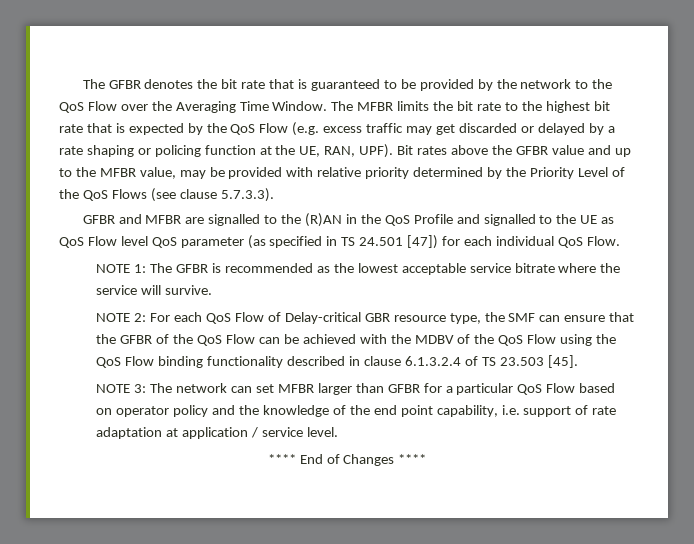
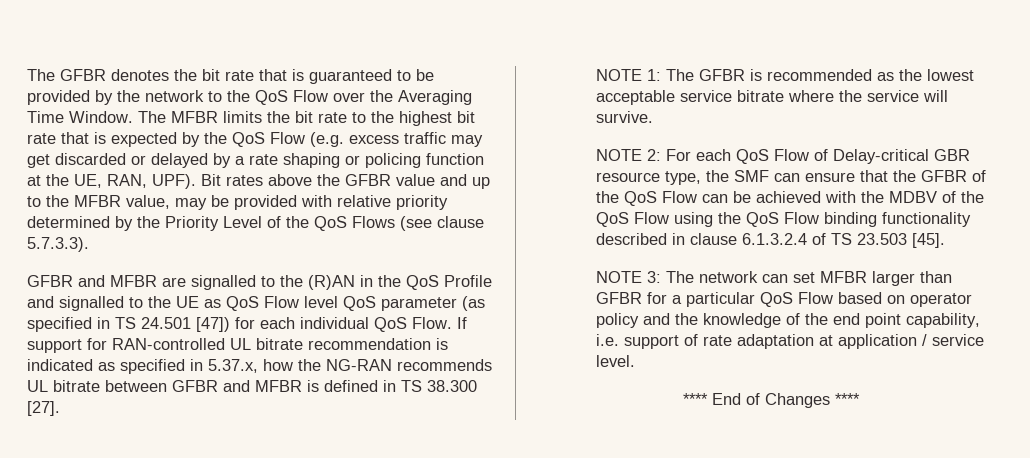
(620, 241) none -> [457,317,467,329] [27,338,448,353] [27,359,492,374] [27,380,477,392] [27,401,60,416] If support for RAN-controlled UL bitrate recommendation is indicated as specified in 5.37.x, how the NG-RAN recommends UL bitrate between GFBR and MFBR is defined in TS 38.300 [27].

